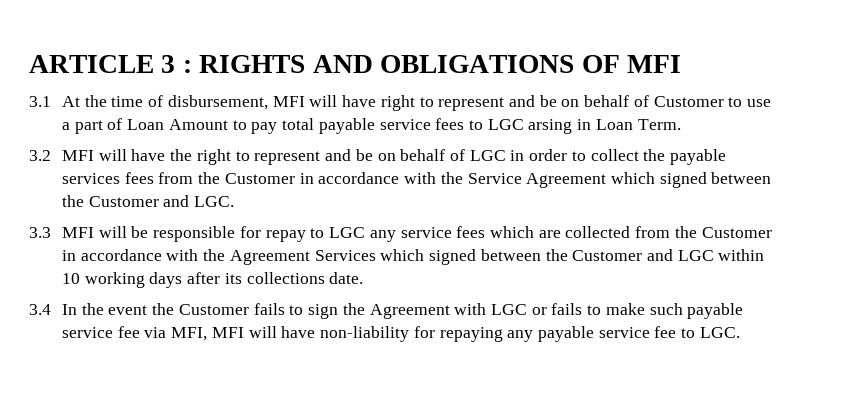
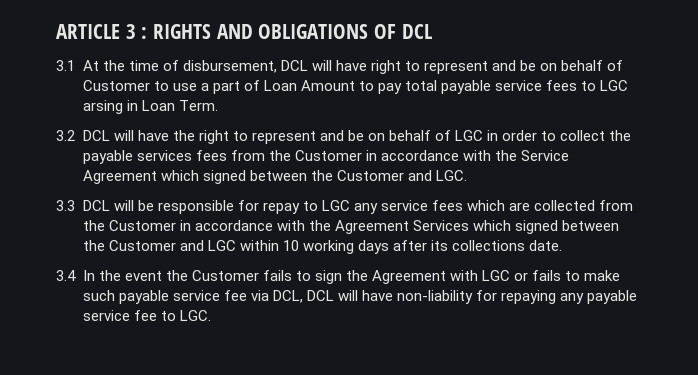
[626,55,681,73] MFI -> [401,24,432,39] DCL
[272,96,305,107] MFI -> [280,60,308,71] DCL
[61,150,94,161] MFI -> [82,130,110,141] DCL
[61,227,94,238] MFI -> [82,200,110,211] DCL
[171,327,244,341] MFI, MFI -> [272,290,334,303] DCL, DCL

